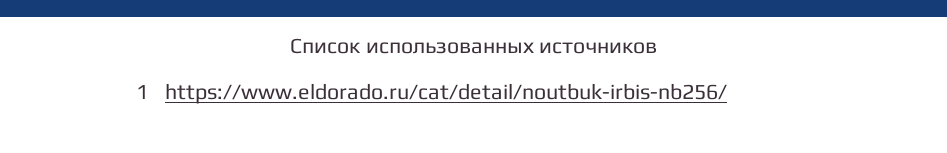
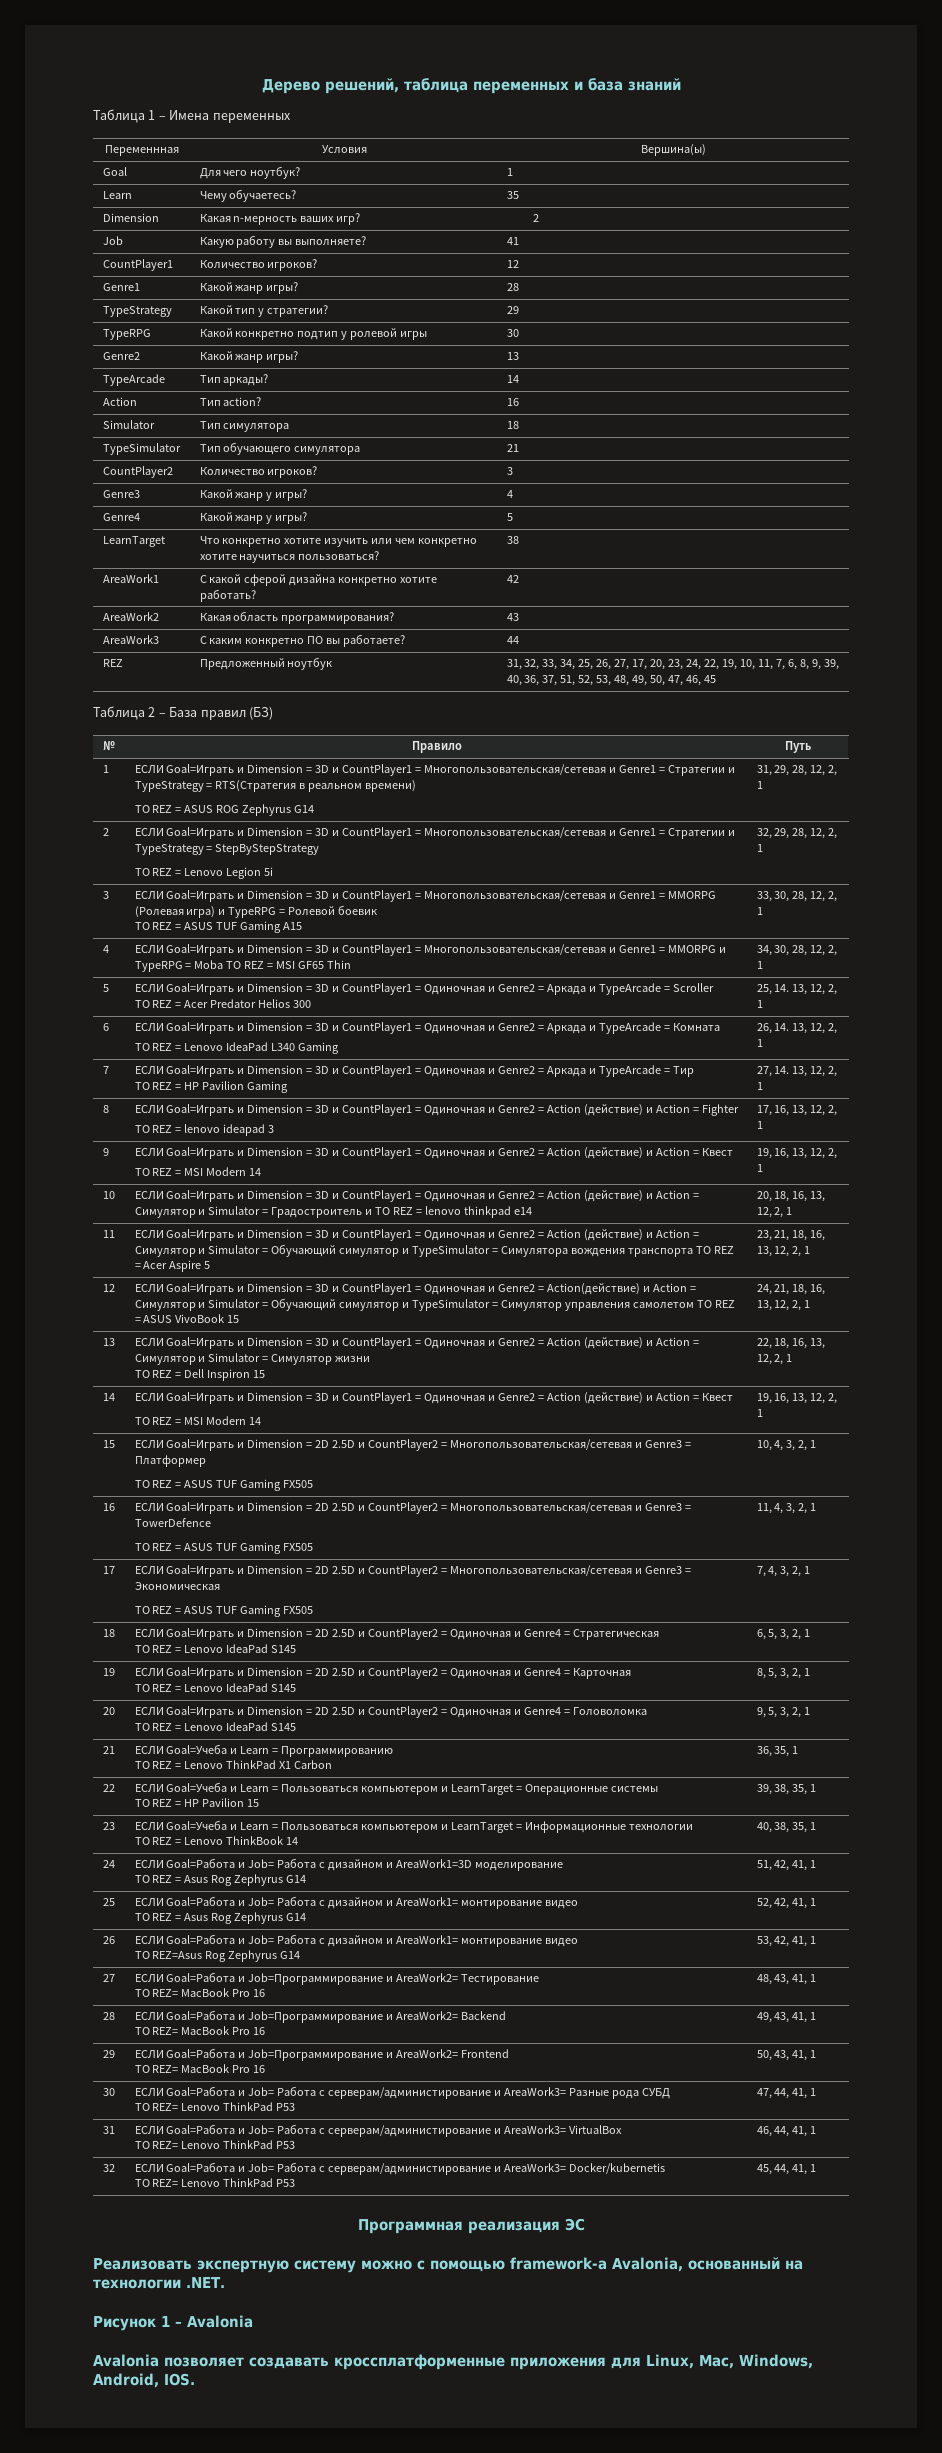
[289,38,658,54] [136,83,728,104] Список использованных источников // 1 https://www.eldorado.ru/cat/detail/noutbuk-irbis-nb256/ -> [261,78,681,94] [93,109,291,123] [105,145,179,156] [321,145,367,153] [640,144,706,156] [102,167,127,176] [199,166,301,179] [506,168,513,176] [102,191,132,199] [199,189,297,202] [506,191,519,199] [102,213,159,222] [199,213,361,225] [533,214,540,222] [102,236,123,245] [199,235,367,248] [506,237,519,245] [102,259,173,271] [199,259,318,271] [506,260,519,268] [102,283,140,291] [199,282,299,294] [506,283,519,291] [102,306,172,317] [199,305,329,317] [506,306,519,314] [102,329,151,340] [199,328,428,340] [506,329,519,337] [102,352,140,360] [199,351,299,363] [506,352,519,360] [102,374,165,386] [199,374,269,386] [506,375,519,383] [102,397,137,406] [199,397,262,406] [506,398,519,406] [102,420,155,429] [199,421,290,432] [506,421,519,429] [102,443,181,455] [199,442,361,455] [506,444,519,452] [102,466,173,478] [199,466,318,478] [506,467,513,475] [102,490,140,498] [199,489,308,501] [506,490,513,498] [102,513,140,521] [199,512,308,524] [506,513,513,521] [102,536,165,547] [199,536,478,547] [199,551,380,563] [506,536,519,544] [102,574,159,583] [199,574,438,586] [199,589,256,602] [506,575,519,583] [102,612,159,621] [199,611,395,624] [506,613,519,621] [102,635,159,644] [199,634,406,647] [506,636,519,644] [102,659,123,667] [199,657,333,670] [506,659,839,670] [506,675,717,686] [93,706,273,720] [102,741,115,750] [411,741,462,753] [785,741,811,753] [102,765,109,773] [134,764,736,776] [134,780,417,792] [134,804,315,816] [756,765,838,776] [756,781,763,789] [102,828,109,836] [134,827,736,839] [134,844,320,855] [134,867,274,879] [756,828,838,839] [756,844,763,852] [102,891,109,899] [134,890,717,902] [134,905,378,918] [134,921,303,933] [756,891,838,902] [756,907,763,915] [102,945,109,953] [134,944,727,956] [134,960,352,972] [756,945,838,956] [756,961,763,969] [102,984,109,992] [134,983,715,995] [134,999,312,1008] [756,984,838,995] [756,1000,763,1008] [102,1023,109,1031] [134,1022,721,1034] [134,1042,340,1054] [756,1023,838,1034] [756,1039,763,1047] [102,1066,109,1074] [134,1065,695,1077] [134,1081,289,1093] [756,1066,838,1077] [756,1082,763,1090] [102,1105,109,1113] [134,1104,739,1116] [134,1124,275,1136] [756,1105,838,1116] [756,1121,763,1129] [102,1148,109,1156] [134,1147,733,1159] [134,1167,262,1176] [756,1148,838,1159] [756,1164,763,1172] [102,1191,115,1199] [134,1190,700,1202] [134,1206,533,1218] [756,1191,826,1202] [756,1207,793,1218] [102,1230,115,1238] [134,1229,700,1241] [134,1244,735,1257] [134,1260,211,1272] [756,1230,826,1241] [756,1246,811,1257] [102,1284,115,1292] [134,1283,697,1295] [134,1298,736,1311] [134,1314,240,1323] [756,1284,826,1295] [756,1300,811,1311] [102,1338,115,1346] [134,1337,700,1349] [134,1353,371,1365] [134,1369,266,1381] [756,1338,826,1349] [756,1354,793,1365] [102,1393,115,1401] [134,1392,733,1404] [134,1416,262,1425] [756,1393,838,1404] [756,1409,763,1417] [102,1440,115,1448] [134,1439,692,1451] [134,1455,206,1467] [134,1479,314,1491] [756,1440,817,1451] [102,1503,115,1511] [134,1502,692,1514] [134,1518,211,1527] [134,1542,314,1554] [756,1503,817,1514] [102,1566,115,1574] [134,1565,692,1577] [134,1582,220,1590] [134,1605,314,1617] [756,1566,811,1577] [102,1629,115,1637] [134,1628,660,1640] [134,1644,297,1653] [756,1629,811,1640] [102,1668,115,1676] [134,1667,632,1679] [134,1683,297,1692] [756,1668,811,1679] [102,1707,115,1715] [134,1706,648,1718] [134,1722,297,1731] [756,1707,811,1718] [102,1746,115,1754] [134,1744,394,1757] [134,1760,333,1769] [756,1746,799,1757] [102,1784,115,1792] [134,1782,659,1795] [134,1798,260,1807] [756,1784,817,1795] [102,1822,115,1830] [134,1820,694,1833] [134,1836,299,1845] [756,1822,817,1833] [102,1860,115,1868] [134,1858,564,1871] [134,1874,307,1886] [756,1860,817,1871] [102,1898,115,1906] [134,1896,579,1909] [134,1912,307,1924] [756,1898,817,1909] [102,1936,115,1944] [134,1934,579,1947] [134,1950,301,1962] [756,1936,817,1947] [102,1974,115,1982] [134,1972,540,1985] [134,1988,266,1997] [756,1974,817,1985] [102,2012,115,2020] [134,2010,507,2023] [134,2026,266,2035] [756,2012,817,2023] [102,2050,115,2058] [134,2048,510,2061] [134,2064,266,2073] [756,2050,817,2061] [102,2088,115,2096] [134,2086,671,2099] [134,2102,296,2111] [756,2088,817,2099] [102,2126,115,2134] [134,2124,623,2137] [134,2140,296,2149] [756,2126,817,2137] [102,2164,115,2172] [134,2162,666,2175] [134,2178,296,2187] [756,2164,817,2175] [357,2218,585,2234] [93,2257,803,2273] [93,2277,225,2289] [93,2315,253,2331] [93,2354,813,2370] [93,2373,195,2388] Дерево решений, таблица переменных и база знаний // Таблица 1 – Имена переменных // Переменнная | Условия | Вершина(ы) // Goal | Для чего ноутбук? | 1 // Learn | Чему обучаетесь? | 35 // Dimension | Какая n-мерность ваших игр? | 2 // Job | Какую работу вы выполняете? | 41 // CountPlayer1 | Количество игроков? | 12 // Genre1 | Какой жанр игры? | 28 // TypeStrategy | Какой тип у стратегии? | 29 // TypeRPG | Какой конкретно подтип у ролевой игры | 30 // Genre2 | Какой жанр игры? | 13 // TypeArcade | Тип аркады? | 14 // Action | Тип action? | 16 // Simulator | Тип симулятора | 18 // TypeSimulator | Тип обучающего симулятора | 21 // CountPlayer2 | Количество игроков? | 3 // Genre3 | Какой жанр у игры? | 4 // Genre4 | Какой жанр у игры? | 5 // LearnTarget | Что конкретно хотите изучить или чем конкретно хотите научиться пользоваться? | 38 // AreaWork1 | С какой сферой дизайна конкретно хотите работать? | 42 // AreaWork2 | Какая область программирования? | 43 // AreaWork3 | С каким конкретно ПО вы работаете? | 44 // REZ | Предложенный ноутбук | 31, 32, 33, 34, 25, 26, 27, 17, 20, 23, 24, 22, 19, 10, 11, 7, 6, 8, 9, 39, 40, 36, 37, 51, 52, 53, 48, 49, 50, 47, 46, 45 // Таблица 2 – База правил (БЗ) // № | Правило | Путь // 1 | ЕСЛИ Goal=Играть и Dimension = 3D и CountPlayer1 = Многопользовательская/сетевая и Genre1 = Стратегии и TypeStrategy = RTS(Стратегия в реальном времени) // ТО REZ = ASUS ROG Zephyrus G14 | 31, 29, 28, 12, 2, 1 // 2 | ЕСЛИ Goal=Играть и Dimension = 3D и CountPlayer1 = Многопользовательская/сетевая и Genre1 = Стратегии и TypeStrategy = StepByStepStrategy // ТО REZ = Lenovo Legion 5i | 32, 29, 28, 12, 2, 1 // 3 | ЕСЛИ Goal=Играть и Dimension = 3D и CountPlayer1 = Многопользовательская/сетевая и Genre1 = MMORPG (Ролевая игра) и TypeRPG = Ролевой боевик // ТО REZ = ASUS TUF Gaming A15 | 33, 30, 28, 12, 2, 1 // 4 | ЕСЛИ Goal=Играть и Dimension = 3D и CountPlayer1 = Многопользовательская/сетевая и Genre1 = MMORPG и TypeRPG = Moba ТО REZ = MSI GF65 Thin | 34, 30, 28, 12, 2, 1 // 5 | ЕСЛИ Goal=Играть и Dimension = 3D и CountPlayer1 = Одиночная и Genre2 = Аркада и TypeArcade = Scroller // ТО REZ = Acer Predator Helios 300 | 25, 14. 13, 12, 2, 1 // 6 | ЕСЛИ Goal=Играть и Dimension = 3D и CountPlayer1 = Одиночная и Genre2 = Аркада и TypeArcade = Комната // ТО REZ = Lenovo IdeaPad L340 Gaming | 26, 14. 13, 12, 2, 1 // 7 | ЕСЛИ Goal=Играть и Dimension = 3D и CountPlayer1 = Одиночная и Genre2 = Аркада и TypeArcade = Тир // ТО REZ = HP Pavilion Gaming | 27, 14. 13, 12, 2, 1 // 8 | ЕСЛИ Goal=Играть и Dimension = 3D и CountPlayer1 = Одиночная и Genre2 = Action (действие) и Action = Fighter // ТО REZ = lenovo ideapad 3 | 17, 16, 13, 12, 2, 1 // 9 | ЕСЛИ Goal=Играть и Dimension = 3D и CountPlayer1 = Одиночная и Genre2 = Action (действие) и Action = Квест // ТО REZ = MSI Modern 14 | 19, 16, 13, 12, 2, 1 // 10 | ЕСЛИ Goal=Играть и Dimension = 3D и CountPlayer1 = Одиночная и Genre2 = Action (действие) и Action = Симулятор и Simulator = Градостроитель и ТО REZ = lenovo thinkpad e14 | 20, 18, 16, 13, 12, 2, 1 // 11 | ЕСЛИ Goal=Играть и Dimension = 3D и CountPlayer1 = Одиночная и Genre2 = Action (действие) и Action = Симулятор и Simulator = Обучающий симулятор и TypeSimulator = Симулятора вождения транспорта ТО REZ = Acer Aspire 5 | 23, 21, 18, 16, 13, 12, 2, 1 // 12 | ЕСЛИ Goal=Играть и Dimension = 3D и CountPlayer1 = Одиночная и Genre2 = Action(действие) и Action = Симулятор и Simulator = Обучающий симулятор и TypeSimulator = Симулятор управления самолетом ТО REZ = ASUS VivoBook 15 | 24, 21, 18, 16, 13, 12, 2, 1 // 13 | ЕСЛИ Goal=Играть и Dimension = 3D и CountPlayer1 = Одиночная и Genre2 = Action (действие) и Action = Симулятор и Simulator = Симулятор жизни // ТО REZ = Dell Inspiron 15 | 22, 18, 16, 13, 12, 2, 1 // 14 | ЕСЛИ Goal=Играть и Dimension = 3D и CountPlayer1 = Одиночная и Genre2 = Action (действие) и Action = Квест // ТО REZ = MSI Modern 14 | 19, 16, 13, 12, 2, 1 // 15 | ЕСЛИ Goal=Играть и Dimension = 2D 2.5D и CountPlayer2 = Многопользовательская/сетевая и Genre3 = Платформер // ТО REZ = ASUS TUF Gaming FX505 | 10, 4, 3, 2, 1 // 16 | ЕСЛИ Goal=Играть и Dimension = 2D 2.5D и CountPlayer2 = Многопользовательская/сетевая и Genre3 = TowerDefence // ТО REZ = ASUS TUF Gaming FX505 | 11, 4, 3, 2, 1 // 17 | ЕСЛИ Goal=Играть и Dimension = 2D 2.5D и CountPlayer2 = Многопользовательская/сетевая и Genre3 = Экономическая // ТО REZ = ASUS TUF Gaming FX505 | 7, 4, 3, 2, 1 // 18 | ЕСЛИ Goal=Играть и Dimension = 2D 2.5D и CountPlayer2 = Одиночная и Genre4 = Стратегическая // ТО REZ = Lenovo IdeaPad S145 | 6, 5, 3, 2, 1 // 19 | ЕСЛИ Goal=Играть и Dimension = 2D 2.5D и CountPlayer2 = Одиночная и Genre4 = Карточная // ТО REZ = Lenovo IdeaPad S145 | 8, 5, 3, 2, 1 // 20 | ЕСЛИ Goal=Играть и Dimension = 2D 2.5D и CountPlayer2 = Одиночная и Genre4 = Головоломка // ТО REZ = Lenovo IdeaPad S145 | 9, 5, 3, 2, 1 // 21 | ЕСЛИ Goal=Учеба и Learn = Программированию // ТО REZ = Lenovo ThinkPad X1 Carbon | 36, 35, 1 // 22 | ЕСЛИ Goal=Учеба и Learn = Пользоваться компьютером и LearnTarget = Операционные системы // ТО REZ = HP Pavilion 15 | 39, 38, 35, 1 // 23 | ЕСЛИ Goal=Учеба и Learn = Пользоваться компьютером и LearnTarget = Информационные технологии // ТО REZ = Lenovo ThinkBook 14 | 40, 38, 35, 1 // 24 | ЕСЛИ Goal=Работа и Job= Работа с дизайном и AreaWork1=3D моделирование // ТО REZ = Asus Rog Zephyrus G14 | 51, 42, 41, 1 // 25 | ЕСЛИ Goal=Работа и Job= Работа с дизайном и AreaWork1= монтирование видео // ТО REZ = Asus Rog Zephyrus G14 | 52, 42, 41, 1 // 26 | ЕСЛИ Goal=Работа и Job= Работа с дизайном и AreaWork1= монтирование видео // ТО REZ=Asus Rog Zephyrus G14 | 53, 42, 41, 1 // 27 | ЕСЛИ Goal=Работа и Job=Программирование и AreaWork2= Тестирование // ТО REZ= MacBook Pro 16 | 48, 43, 41, 1 // 28 | ЕСЛИ Goal=Работа и Job=Программирование и AreaWork2= Backend // ТО REZ= MacBook Pro 16 | 49, 43, 41, 1 // 29 | ЕСЛИ Goal=Работа и Job=Программирование и AreaWork2= Frontend // ТО REZ= MacBook Pro 16 | 50, 43, 41, 1 // 30 | ЕСЛИ Goal=Работа и Job= Работа с серверам/администирование и AreaWork3= Разные рода СУБД // ТО REZ= Lenovo ThinkPad P53 | 47, 44, 41, 1 // 31 | ЕСЛИ Goal=Работа и Job= Работа с серверам/администирование и AreaWork3= VirtualBox // ТО REZ= Lenovo ThinkPad P53 | 46, 44, 41, 1 // 32 | ЕСЛИ Goal=Работа и Job= Работа с серверам/администирование и AreaWork3= Docker/kubernetis // ТО REZ= Lenovo ThinkPad P53 | 45, 44, 41, 1 // Программная реализация ЭС // Реализовать экспертную систему можно с помощью framework-а Avalonia, основанный на технологии .NET. // Рисунок 1 – Avalonia // Avalonia позволяет создавать кроссплатформенные приложения для Linux, Mac, Windows, Android, IOS.

